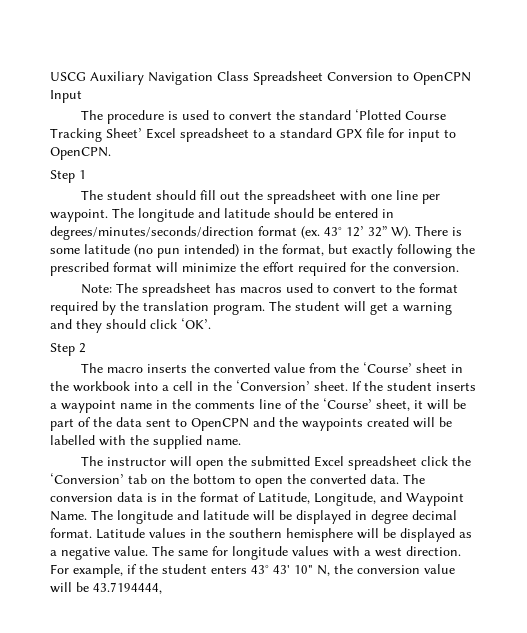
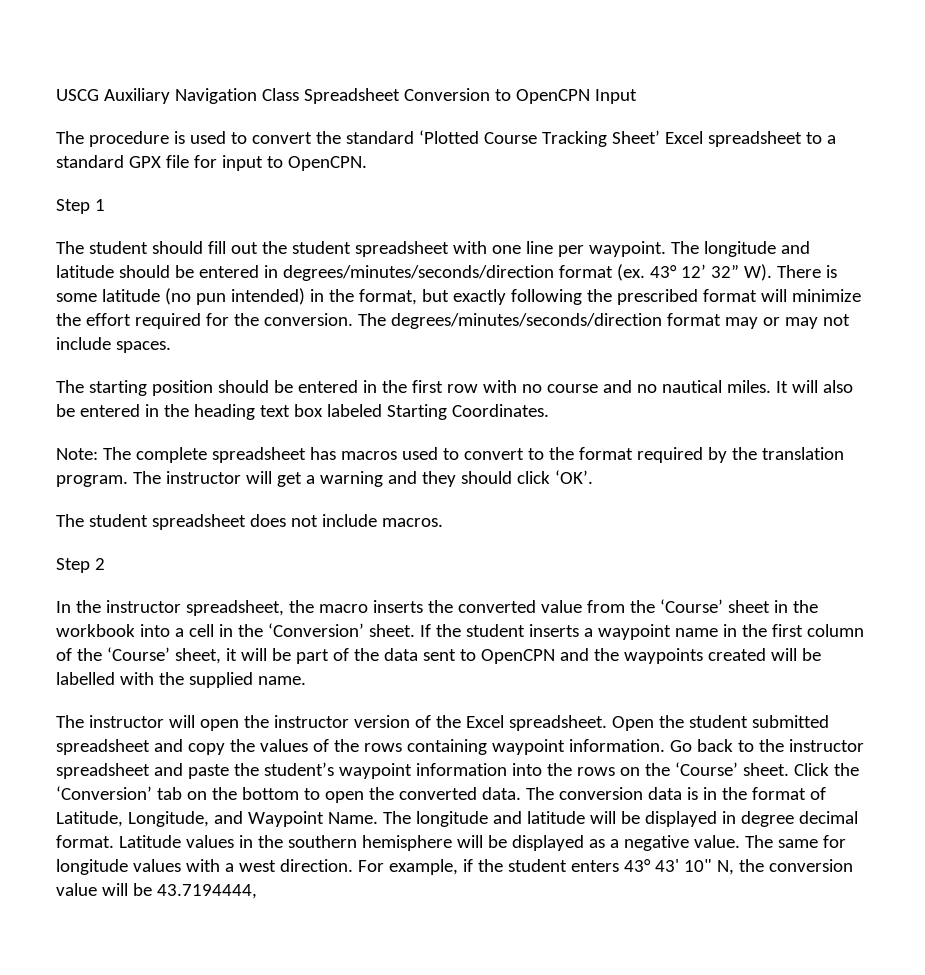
(264, 195) none -> [291,241,351,254] student
(459, 267) none -> [357,313,850,329] [56,337,171,353] [56,380,853,396] [56,404,549,420] The degrees/minutes/seconds/direction format may or may not include spaces. // The starting position should be entered in the first row with no course and no nautical miles. It will also be entered in the heading text box labeled Starting Coordinates.
(139, 288) none -> [135,447,207,463] complete
[295,301,340,311] student -> [165,471,241,484] instructor
[50,343,86,356] [81,363,104,373] Step 2 // The -> [56,514,443,530] [56,558,105,573] [56,600,314,616] The student spreadsheet does not include macros. // Step 2 // In the instructor spreadsheet, the
[195,399,281,409] comments line -> [771,624,864,637] first column
[251,456,449,470] submitted Excel spreadsheet click -> [273,715,829,731] [56,739,864,755] [56,762,829,779] instructor version of the Excel spreadsheet. Open the student submitted spreadsheet and copy the values of the rows containing waypoint information. Go back to the instructor spreadsheet and paste the student’s waypoint information into the rows on the ‘Course’ sheet. Click

